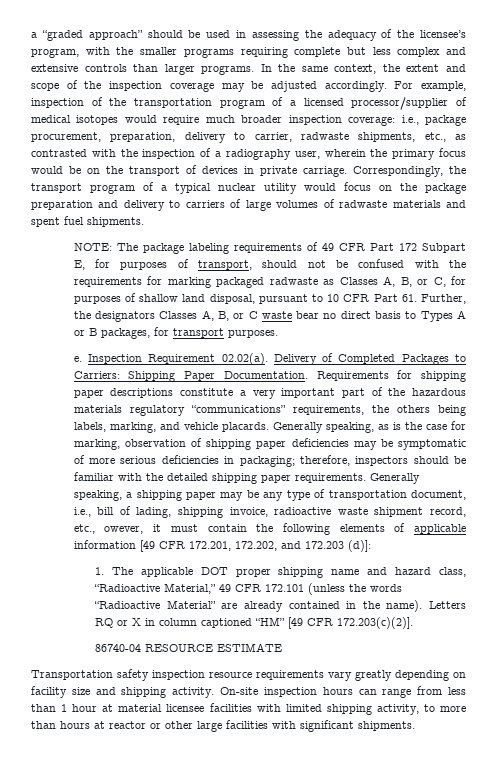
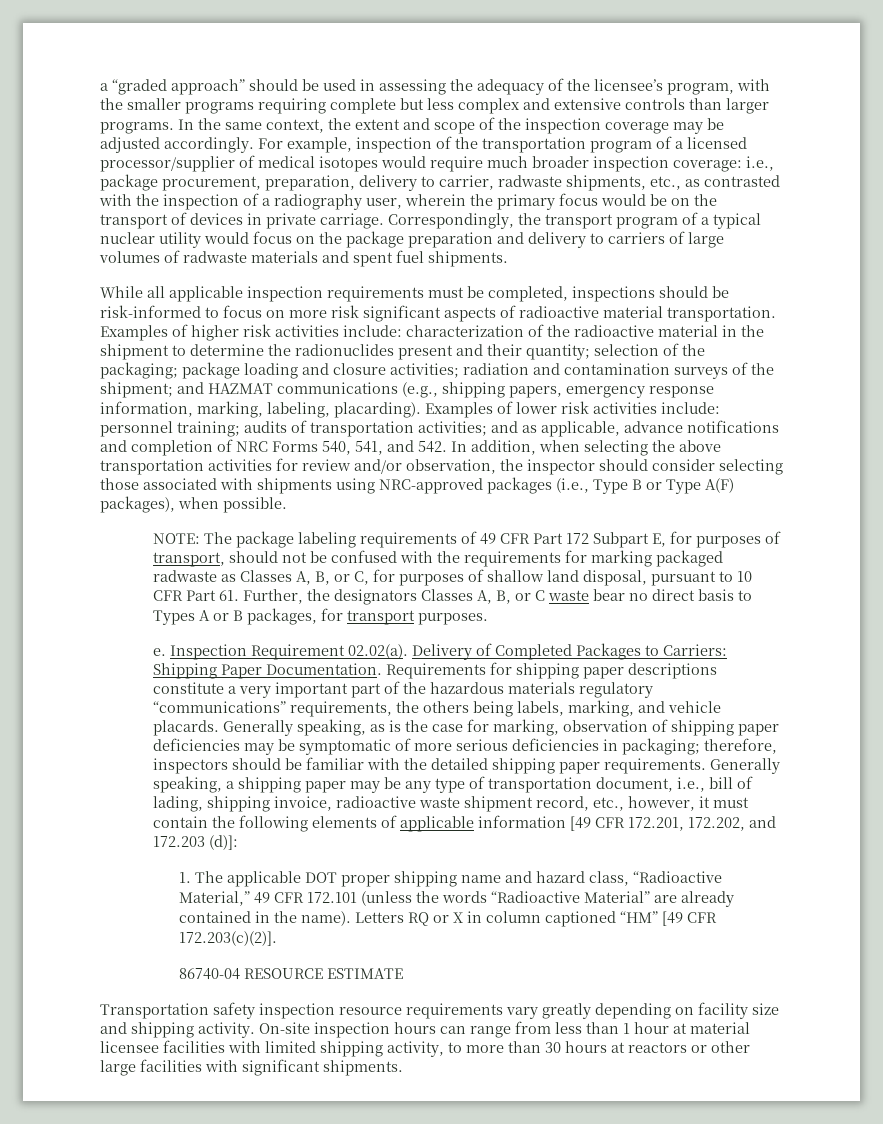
(144, 222) none -> [100,286,729,302] [100,305,776,322] [100,324,764,341] [100,343,705,360] [100,362,774,379] [100,382,714,398] [100,401,720,418] [100,420,779,437] [100,439,721,456] [100,458,783,475] [100,477,734,494] [100,496,287,513] // While all applicable inspection requirements must be completed, inspections should be risk-informed to focus on more risk significant aspects of radioactive material transportation. Examples of higher risk activities include: characterization of the radioactive material in the shipment to determine the radionuclides present and their quantity; selection of the packaging; package loading and closure activities; radiation and contamination surveys of the shipment; and HAZMAT communications (e.g., shipping papers, emergency response information, marking, labeling, placarding). Examples of lower risk activities include: personnel training; audits of transportation activities; and as applicable, advance notifications and completion of NRC Forms 540, 541, and 542. In addition, when selecting the above transportation activities for review and/or observation, the inspector should consider selecting those associated with shipments using NRC-approved packages (i.e., Type B or Type A(F) packages), when possible.
[104,526,144,534] owever, -> [627,796,695,811] however,
(56, 725) none -> [545,1042,561,1053] 30
[109,721,146,729] reactor -> [628,1042,687,1053] reactors

